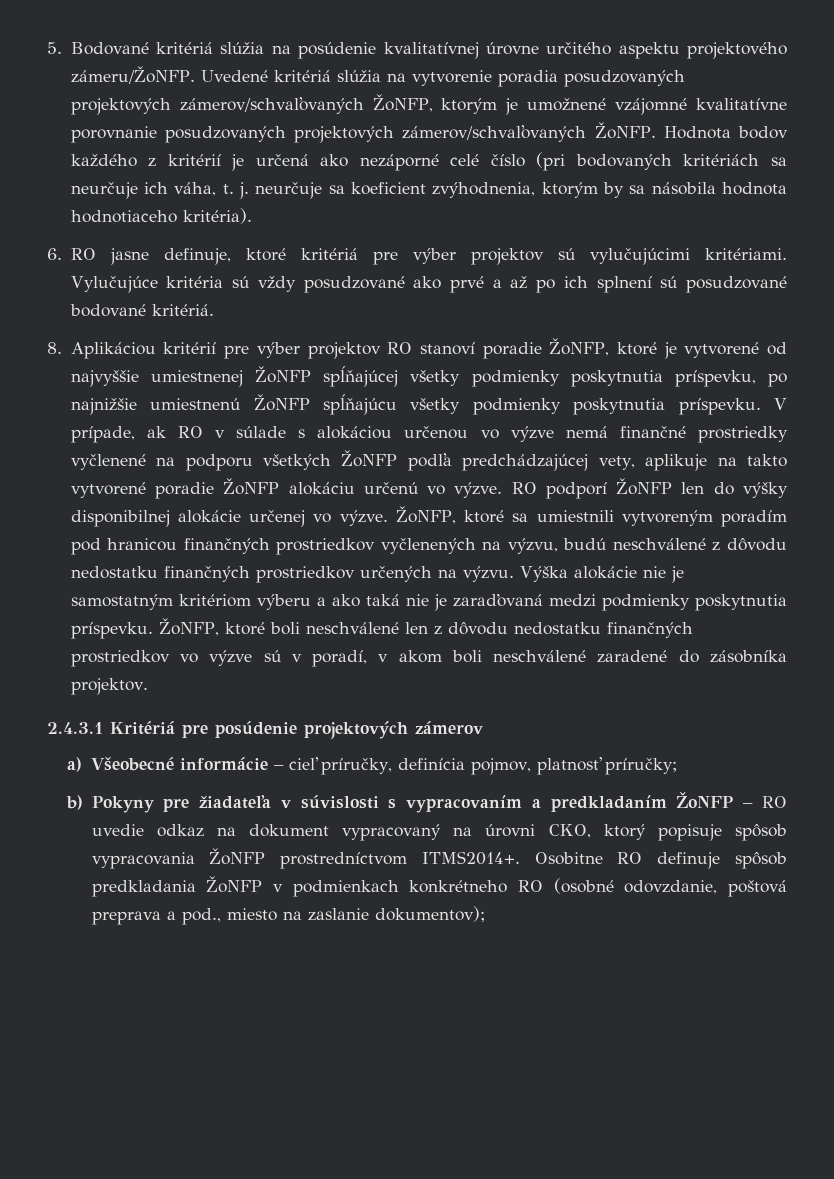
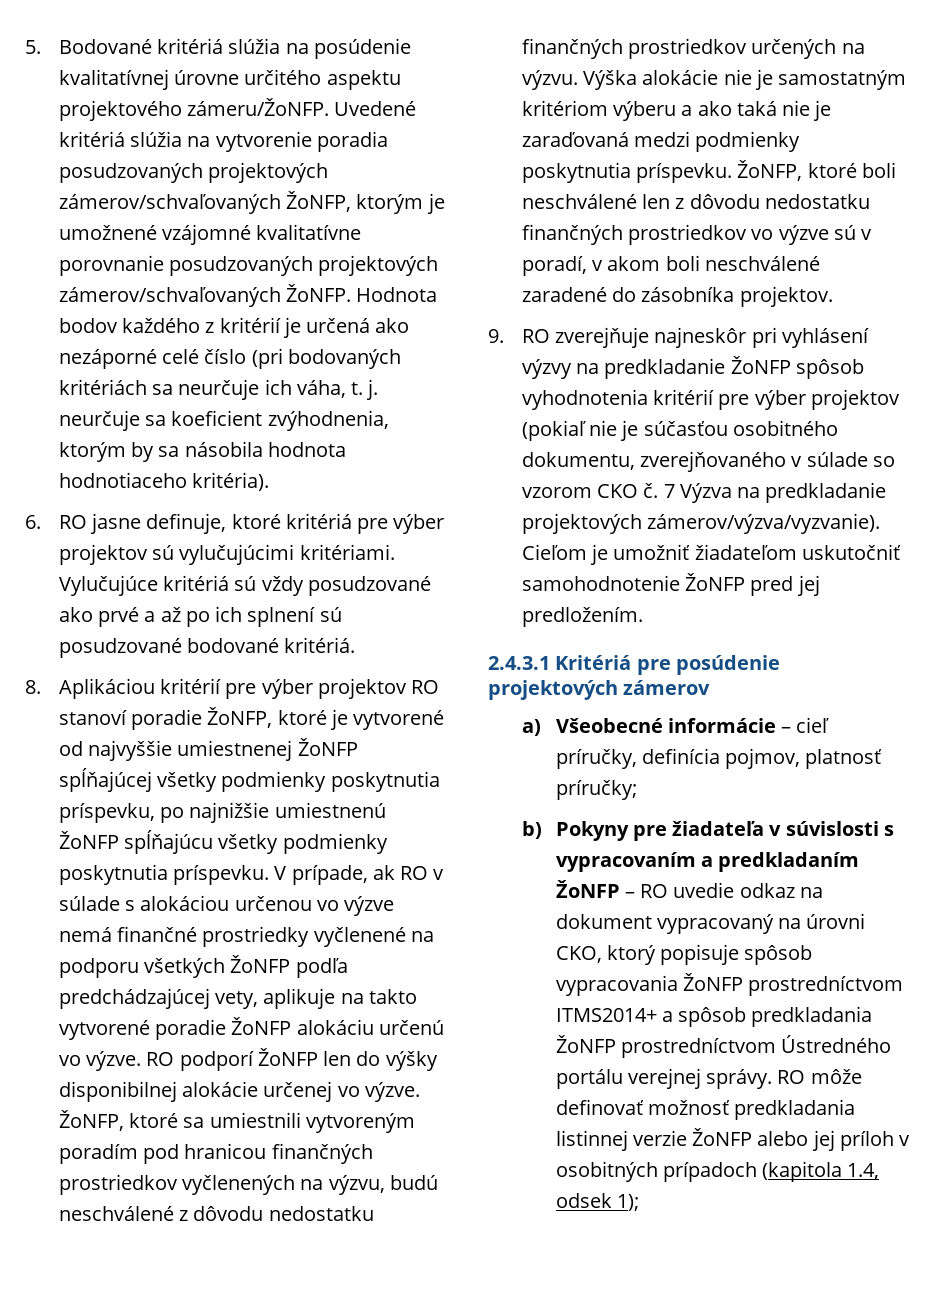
[166,276,224,288] kritéria -> [163,575,230,591] kritériá
(148, 686) none -> [488,327,869,348] [521,356,864,379] [521,389,900,410] [521,420,838,441] [521,451,895,472] [521,482,887,503] [521,513,881,534] [521,544,901,565] [521,573,820,596] [521,607,643,627] // 9. RO zverejňuje najneskôr pri vyhlásení výzvy na predkladanie ŽoNFP spôsob vyhodnotenia kritérií pre výber projektov (pokiaľ nie je súčasťou osobitného dokumentu, zverejňovaného v súlade so vzorom CKO č. 7 Výzva na predkladanie projektových zámerov/výzva/vyzvanie). Cieľom je umožniť žiadateľom uskutočniť samohodnotenie ŽoNFP pred jej predložením.
[421,851,787,869] [91,876,787,897] [91,906,485,925] ITMS2014+. Osobitne RO definuje spôsob predkladania ŽoNFP v podmienkach konkrétneho RO (osobné odovzdanie, poštová preprava a pod., miesto na zaslanie dokumentov); -> [555,1006,873,1027] [555,1035,892,1058] [555,1068,862,1089] [555,1099,856,1120] [555,1128,911,1151] [555,1161,880,1182] [555,1193,639,1211] ITMS2014+ a spôsob predkladania ŽoNFP prostredníctvom Ústredného portálu verejnej správy. RO môže definovať možnosť predkladania listinnej verzie ŽoNFP alebo jej príloh v osobitných prípadoch (kapitola 1.4, odsek 1);

